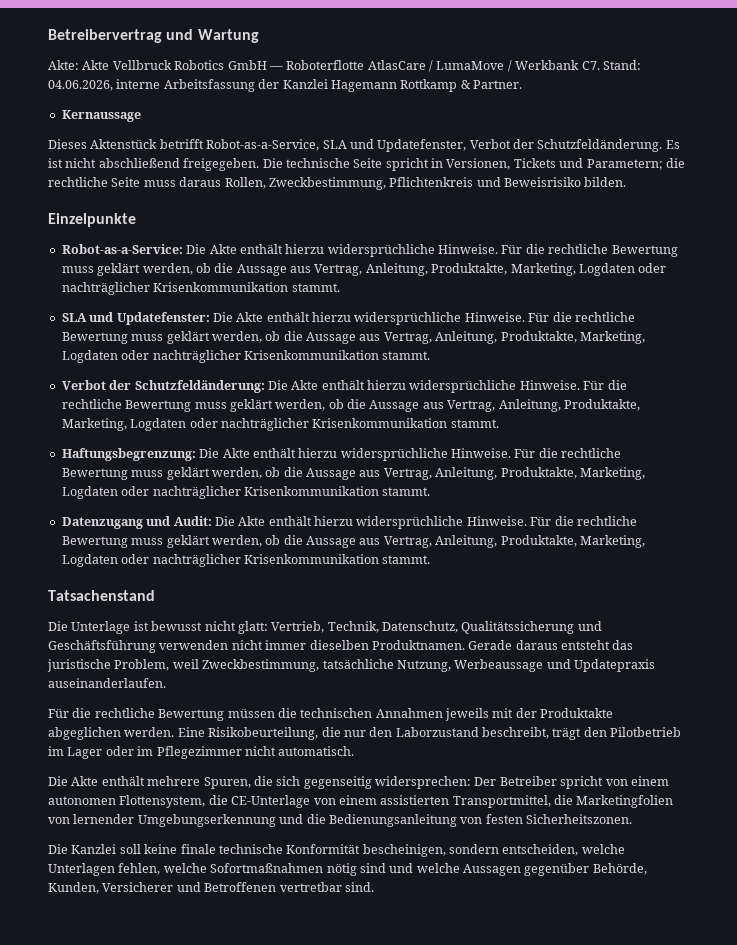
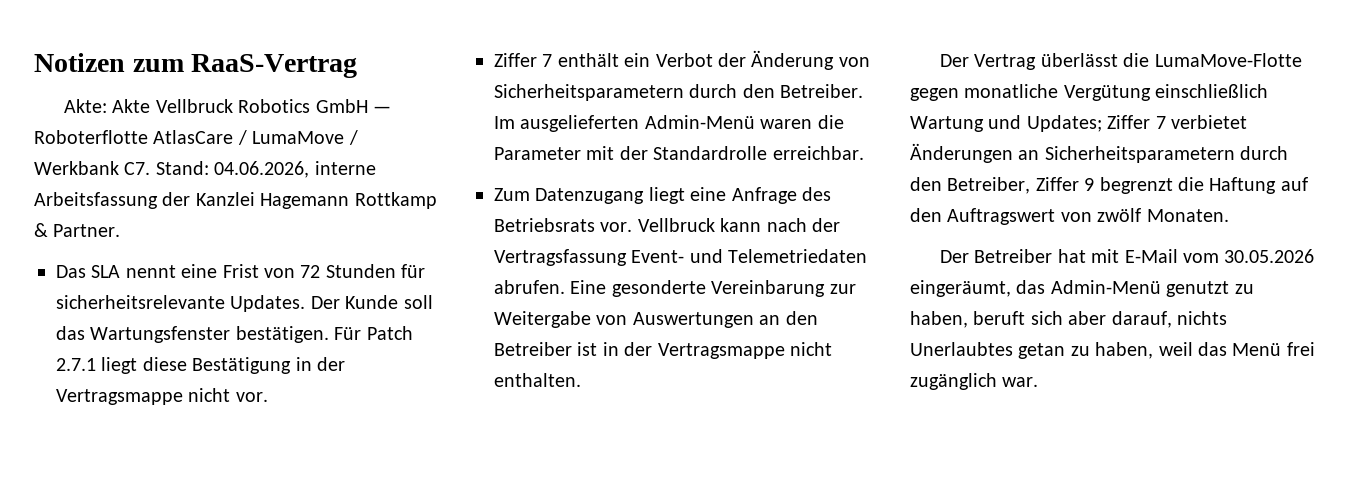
[48,29,259,43] Betreibervertrag und Wartung -> [34,53,358,78] Notizen zum RaaS-Vertrag
[61,110,141,122] [48,139,680,152] [48,158,685,171] [48,177,627,190] [48,213,136,227] [61,244,678,257] [61,263,667,276] [61,282,340,295] [61,312,635,325] [61,331,645,344] [61,350,431,363] [61,380,627,393] [61,399,640,412] [61,418,499,431] [61,448,622,461] [61,467,645,480] [61,486,431,499] [61,516,637,529] [61,535,645,548] [61,554,431,567] [48,590,155,601] [48,621,602,634] [48,640,634,653] [47,659,655,672] [48,678,166,688] [48,708,614,721] [48,727,682,740] [48,746,355,759] [48,776,669,789] [48,795,674,808] [48,814,632,827] [48,844,625,857] [48,863,647,876] [48,882,374,894] Kernaussage // Dieses Aktenstück betrifft Robot-as-a-Service, SLA und Updatefenster, Verbot der Schutzfeldänderung. Es ist nicht abschließend freigegeben. Die technische Seite spricht in Versionen, Tickets und Parametern; die rechtliche Seite muss daraus Rollen, Zweckbestimmung, Pflichtenkreis und Beweisrisiko bilden. // Einzelpunkte // Robot-as-a-Service: Die Akte enthält hierzu widersprüchliche Hinweise. Für die rechtliche Bewertung muss geklärt werden, ob die Aussage aus Vertrag, Anleitung, Produktakte, Marketing, Logdaten oder nachträglicher Krisenkommunikation stammt. // SLA und Updatefenster: Die Akte enthält hierzu widersprüchliche Hinweise. Für die rechtliche Bewertung muss geklärt werden, ob die Aussage aus Vertrag, Anleitung, Produktakte, Marketing, Logdaten oder nachträglicher Krisenkommunikation stammt. // Verbot der Schutzfeldänderung: Die Akte enthält hierzu widersprüchliche Hinweise. Für die rechtliche Bewertung muss geklärt werden, ob die Aussage aus Vertrag, Anleitung, Produktakte, Marketing, Logdaten oder nachträglicher Krisenkommunikation stammt. // Haftungsbegrenzung: Die Akte enthält hierzu widersprüchliche Hinweise. Für die rechtliche Bewertung muss geklärt werden, ob die Aussage aus Vertrag, Anleitung, Produktakte, Marketing, Logdaten oder nachträglicher Krisenkommunikation stammt. // Datenzugang und Audit: Die Akte enthält hierzu widersprüchliche Hinweise. Für die rechtliche Bewertung muss geklärt werden, ob die Aussage aus Vertrag, Anleitung, Produktakte, Marketing, Logdaten oder nachträglicher Krisenkommunikation stammt. // Tatsachenstand // Die Unterlage ist bewusst nicht glatt: Vertrieb, Technik, Datenschutz, Qualitätssicherung und Geschäftsführung verwenden nicht immer dieselben Produktnamen. Gerade daraus entsteht das juristische Problem, weil Zweckbestimmung, tatsächliche Nutzung, Werbeaussage und Updatepraxis auseinanderlaufen. // Für die rechtliche Bewertung müssen die technischen Annahmen jeweils mit der Produktakte abgeglichen werden. Eine Risikobeurteilung, die nur den Laborzustand beschreibt, trägt den Pilotbetrieb im Lager oder im Pflegezimmer nicht automatisch. // Die Akte enthält mehrere Spuren, die sich gegenseitig widersprechen: Der Betreiber spricht von einem autonomen Flottensystem, die CE-Unterlage von einem assistierten Transportmittel, die Marketingfolien von lernender Umgebungserkennung und die Bedienungsanleitung von festen Sicherheitszonen. // Die Kanzlei soll keine finale technische Konformität bescheinigen, sondern entscheiden, welche Unterlagen fehlen, welche Sofortmaßnahmen nötig sind und welche Aussagen gegenüber Behörde, Kunden, Versicherer und Betroffenen vertretbar sind. -> [56,264,426,278] [56,295,433,312] [56,326,413,343] [56,357,345,374] [56,388,268,405] [494,50,870,70] [494,84,864,101] [494,115,844,132] [494,146,864,160] [494,187,831,204] [494,218,840,232] [494,249,868,266] [494,280,856,297] [494,311,818,328] [494,342,832,359] [494,373,581,387] [940,53,1302,70] [910,84,1269,101] [910,115,1247,132] [910,143,1289,163] [910,177,1308,194] [910,208,1229,225] [940,249,1315,263] [910,280,1254,297] [910,311,1227,328] [910,342,1315,359] [910,373,1039,390] Das SLA nennt eine Frist von 72 Stunden für sicherheitsrelevante Updates. Der Kunde soll das Wartungsfenster bestätigen. Für Patch 2.7.1 liegt diese Bestätigung in der Vertragsmappe nicht vor. // Ziffer 7 enthält ein Verbot der Änderung von Sicherheitsparametern durch den Betreiber. Im ausgelieferten Admin-Menü waren die Parameter mit der Standardrolle erreichbar. // Zum Datenzugang liegt eine Anfrage des Betriebsrats vor. Vellbruck kann nach der Vertragsfassung Event- und Telemetriedaten abrufen. Eine gesonderte Vereinbarung zur Weitergabe von Auswertungen an den Betreiber ist in der Vertragsmappe nicht enthalten. // Der Vertrag überlässt die LumaMove-Flotte gegen monatliche Vergütung einschließlich Wartung und Updates; Ziffer 7 verbietet Änderungen an Sicherheitsparametern durch den Betreiber, Ziffer 9 begrenzt die Haftung auf den Auftragswert von zwölf Monaten. // Der Betreiber hat mit E-Mail vom 30.05.2026 eingeräumt, das Admin-Menü genutzt zu haben, beruft sich aber darauf, nichts Unerlaubtes getan zu haben, weil das Menü frei zugänglich war.

